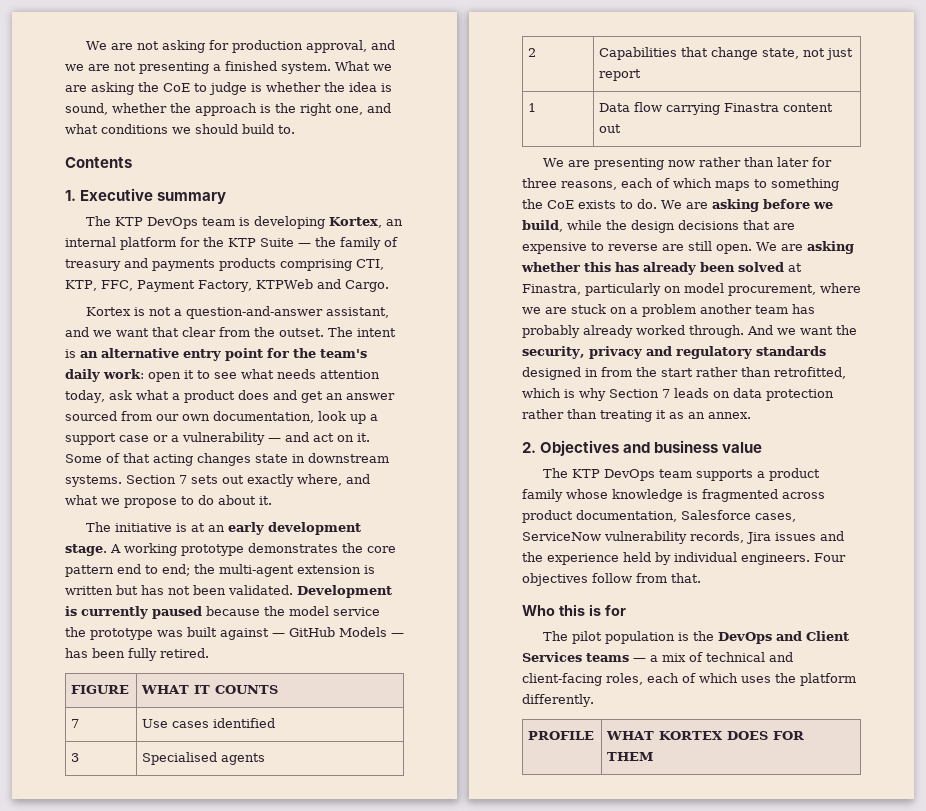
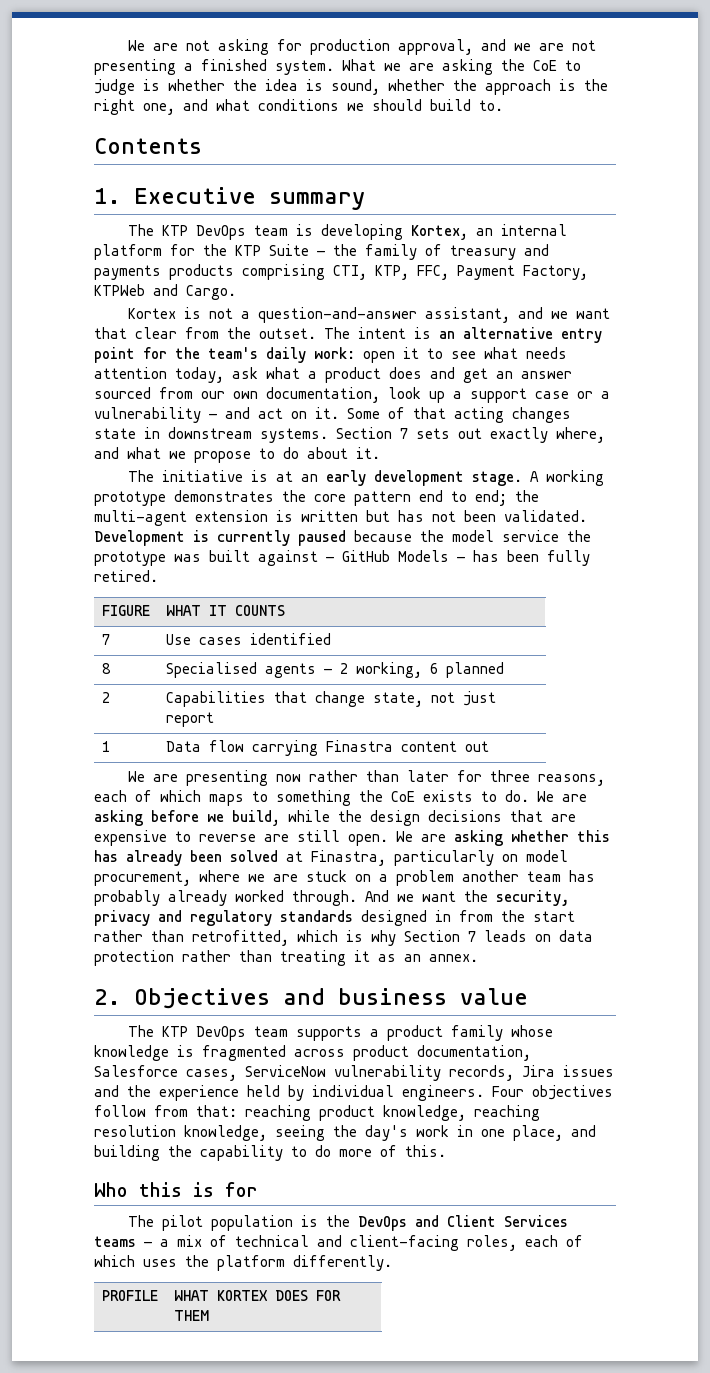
[71,753,80,762] 3 -> [101,663,111,674] 8
(266, 759) none -> [323,662,504,678] — 2 working, 6 planned
[671,573,701,583] that. -> [196,1105,540,1121] [94,1125,596,1141] [94,1145,446,1161] that: reaching product knowledge, reaching resolution knowledge, seeing the day's work in one place, and building the capability to do more of this.

